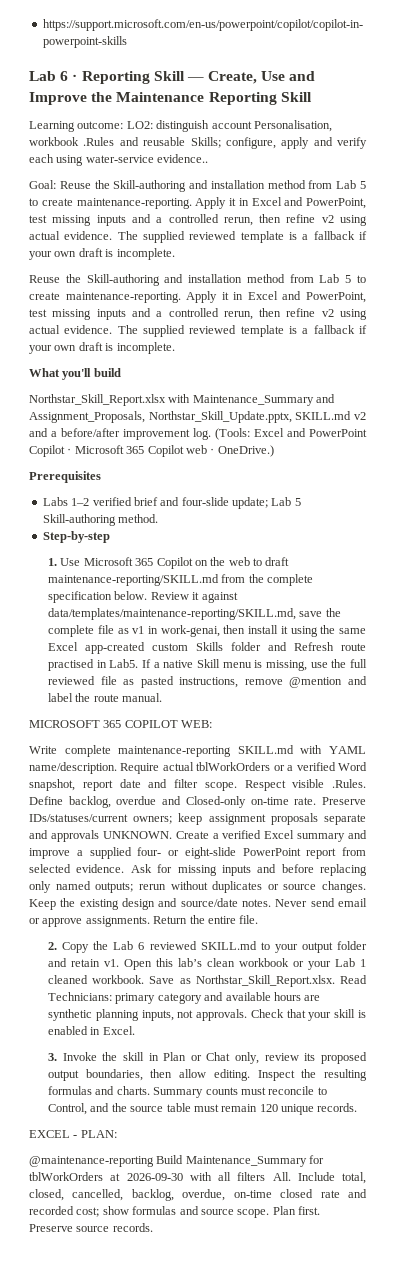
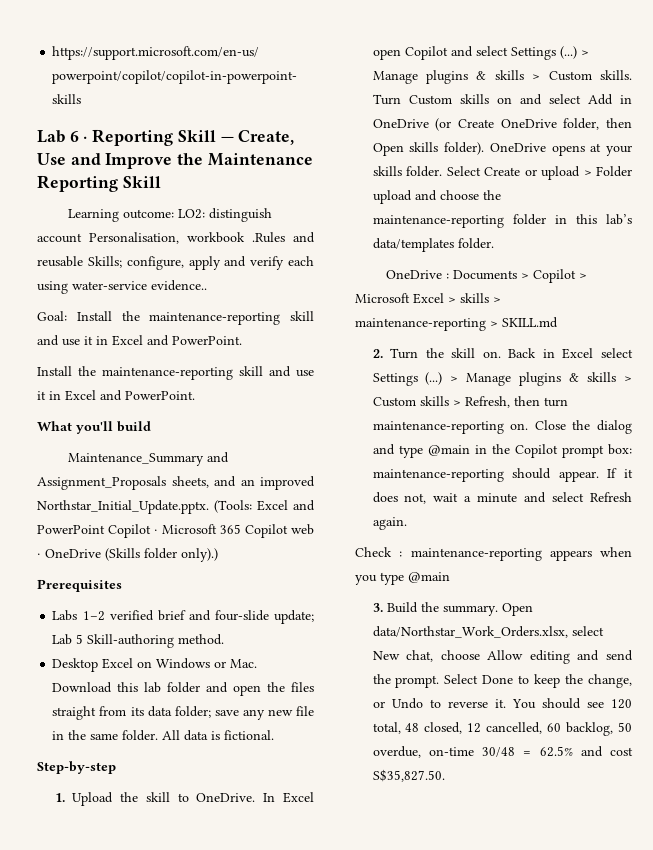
[59,180,366,192] [29,197,366,209] [29,214,368,226] [29,231,367,243] [29,248,175,260] [29,274,366,286] [29,291,366,303] [29,308,368,320] [29,325,367,337] [29,342,175,354] [29,368,121,380] [29,394,336,406] [29,411,367,423] [29,428,211,440] Reuse the Skill-authoring and installation method from Lab 5 to create maintenance-reporting. Apply it in Excel and PowerPoint, test missing inputs and a controlled rerun, then refine v2 using actual evidence. The supplied reviewed template is a fallback if your own draft is incomplete. // Reuse the Skill-authoring and installation method from Lab 5 to create maintenance-reporting. Apply it in Excel and PowerPoint, test missing inputs and a controlled rerun, then refine v2 using actual evidence. The supplied reviewed template is a fallback if your own draft is incomplete. // What you'll build // Northstar_Skill_Report.xlsx with Maintenance_Summary and Assignment_Proposals, Northstar_Skill_Update.pptx, SKILL.md v2 and a before/after improvement log. -> [76,311,314,325] [37,335,242,346] [37,366,314,380] [37,390,195,401] [37,421,151,434] [67,452,229,466] [37,476,315,490] [37,500,209,514] Install the maintenance-reporting skill and use it in Excel and PowerPoint. // Install the maintenance-reporting skill and use it in Excel and PowerPoint. // What you'll build // Maintenance_Summary and Assignment_Proposals sheets, and an improved Northstar_Initial_Update.pptx.
[217,445,274,457] OneDrive.) -> [45,548,218,562] OneDrive (Skills folder only).)
[42,531,110,543] [48,557,290,569] [48,574,314,586] [48,591,238,603] [48,608,341,620] [48,625,366,637] [48,642,366,654] [48,659,367,671] [48,676,367,688] [48,693,163,702] [29,720,213,728] [29,745,366,757] [29,762,367,774] [29,779,366,791] [29,796,366,808] [29,813,366,825] [29,830,367,842] [29,847,366,859] [29,864,367,876] [29,881,366,893] [29,898,367,910] [29,915,259,927] [48,941,367,953] [48,958,367,970] [48,975,367,987] [48,992,321,1004] [48,1009,366,1021] [48,1026,135,1035] [48,1052,367,1064] [48,1069,368,1081] [48,1086,327,1098] [48,1103,358,1115] [29,1130,117,1138] [29,1155,325,1167] [29,1172,366,1184] [29,1189,367,1201] [29,1206,320,1218] [29,1223,153,1232] Step-by-step // 1. Use Microsoft 365 Copilot on the web to draft maintenance-reporting/SKILL.md from the complete specification below. Review it against data/templates/maintenance-reporting/SKILL.md, save the complete file as v1 in work-genai, then install it using the same Excel app-created custom Skills folder and Refresh route practised in Lab5. If a native Skill menu is missing, use the full reviewed file as pasted instructions, remove @mention and label the route manual. // MICROSOFT 365 COPILOT WEB: // Write complete maintenance-reporting SKILL.md with YAML name/description. Require actual tblWorkOrders or a verified Word snapshot, report date and filter scope. Respect visible .Rules. Define backlog, overdue and Closed-only on-time rate. Preserve IDs/statuses/current owners; keep assignment proposals separate and approvals UNKNOWN. Create a verified Excel summary and improve a supplied four- or eight-slide PowerPoint report from selected evidence. Ask for missing inputs and before replacing only named outputs; rerun without duplicates or source changes. Keep the existing design and source/date notes. Never send email or approve assignments. Return the entire file. // 2. Copy the Lab 6 reviewed SKILL.md to your output folder and retain v1. Open this lab’s clean workbook or your Lab 1 cleaned workbook. Save as Northstar_Skill_Report.xlsx. Read Technicians: primary category and available hours are synthetic planning inputs, not approvals. Check that your skill is enabled in Excel. // 3. Invoke the skill in Plan or Chat only, review its proposed output boundaries, then allow editing. Inspect the resulting formulas and charts. Summary counts must reconcile to Control, and the source table must remain 120 unique records. // EXCEL - PLAN: // @maintenance-reporting Build Maintenance_Summary for tblWorkOrders at 2026-09-30 with all filters All. Include total, closed, cancelled, backlog, overdue, on-time closed rate and recorded cost; show formulas and source scope. Plan first. Preserve source records. -> [52,658,258,672] [52,682,315,696] [52,706,314,720] [52,730,275,741] [37,761,116,774] [54,792,314,806] [372,46,589,60] [372,70,632,84] [372,94,632,105] [372,118,632,131] [372,142,632,156] [372,166,632,180] [372,190,501,204] [372,214,632,228] [372,238,494,252] [385,269,587,283] [355,293,501,304] [355,317,558,331] [372,348,633,359] [372,372,632,386] [372,396,568,408] [372,420,632,434] [372,444,632,458] [372,468,633,482] [372,492,632,504] [372,517,407,530] [355,547,632,561] [355,572,450,585] [372,602,533,616] [372,626,604,638] [372,650,633,664] [372,674,632,688] [372,698,632,709] [372,722,632,736] [372,746,633,758] [372,769,445,782] Desktop Excel on Windows or Mac. Download this lab folder and open the files straight from its data folder; save any new file in the same folder. All data is fictional. // Step-by-step // 1. Upload the skill to OneDrive. In Excel open Copilot and select Settings (...) > Manage plugins & skills > Custom skills. Turn Custom skills on and select Add in OneDrive (or Create OneDrive folder, then Open skills folder). OneDrive opens at your skills folder. Select Create or upload > Folder upload and choose the maintenance-reporting folder in this lab’s data/templates folder. // OneDrive : Documents > Copilot > Microsoft Excel > skills > maintenance-reporting > SKILL.md // 2. Turn the skill on. Back in Excel select Settings (...) > Manage plugins & skills > Custom skills > Refresh, then turn maintenance-reporting on. Close the dialog and type @main in the Copilot prompt box: maintenance-reporting should appear. If it does not, wait a minute and select Refresh again. // Check : maintenance-reporting appears when you type @main // 3. Build the summary. Open data/Northstar_Work_Orders.xlsx, select New chat, choose Allow editing and send the prompt. Select Done to keep the change, or Undo to reverse it. You should see 120 total, 48 closed, 12 cancelled, 60 backlog, 50 overdue, on-time 30/48 = 62.5% and cost S$35,827.50.

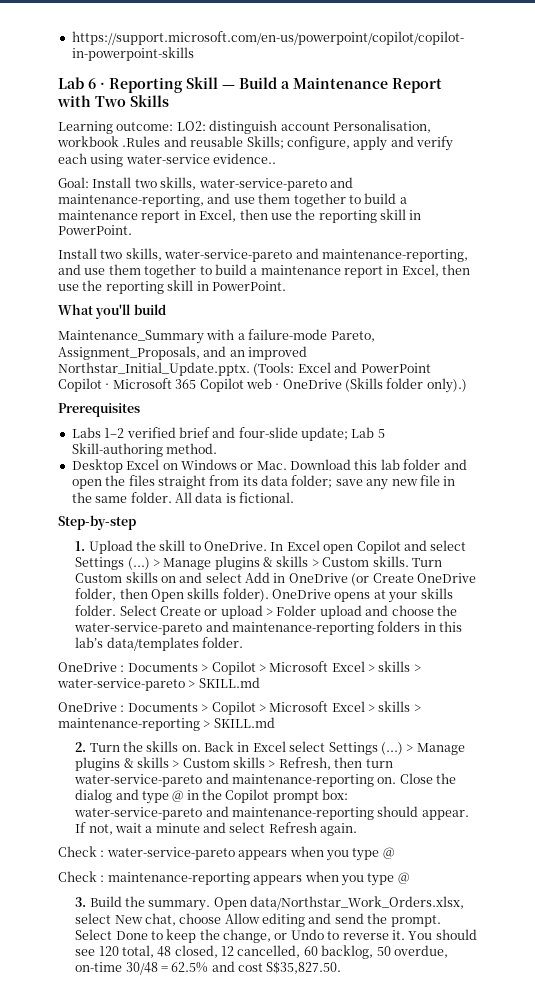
[238,130,295,145] [37,153,313,169] [37,175,161,192] Create, Use and Improve the Maintenance Reporting Skill -> [239,77,442,93] [57,95,169,107] Build a Maintenance Report with Two Skills
[121,311,314,325] [37,335,242,346] [37,366,314,380] [37,390,122,401] the maintenance-reporting skill and use it in Excel and PowerPoint. // Install the maintenance-reporting skill and use it in Excel and -> [134,177,353,191] [58,193,407,207] [58,209,422,223] [58,225,132,235] [58,248,468,262] [58,264,471,278] [58,280,209,294] two skills, water-service-pareto and maintenance-reporting, and use them together to build a maintenance report in Excel, then use the reporting skill in PowerPoint. // Install two skills, water-service-pareto and maintenance-reporting, and use them together to build a maintenance report in Excel, then use the reporting skill in
[206,452,229,463] [37,476,209,490] and Assignment_Proposals sheets, -> [206,329,375,342] [58,346,200,360] with a failure-mode Pareto, Assignment_Proposals,
[372,214,546,228] maintenance-reporting folder -> [74,621,421,635] water-service-pareto and maintenance-reporting folders
(494, 243) none -> [58,661,421,675] [57,677,260,691] // OneDrive : Documents > Copilot > Microsoft Excel > skills > water-service-pareto > SKILL.md
[451,348,476,358] skill -> [146,741,179,752] skills
(568, 402) none -> [74,773,229,787] water-service-pareto and
[427,445,470,456] @main -> [172,790,184,802] @
(632, 449) none -> [74,806,229,820] water-service-pareto and
[624,469,633,478] [372,492,398,503] it does -> (87, 827) none
(407, 523) none -> [58,846,394,861] // Check : water-service-pareto appears when you type @
[408,572,450,583] @main -> [397,872,409,884] @

